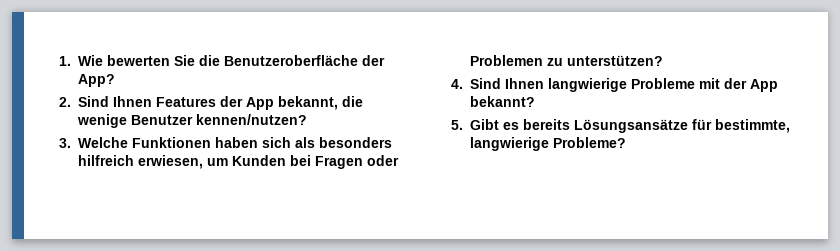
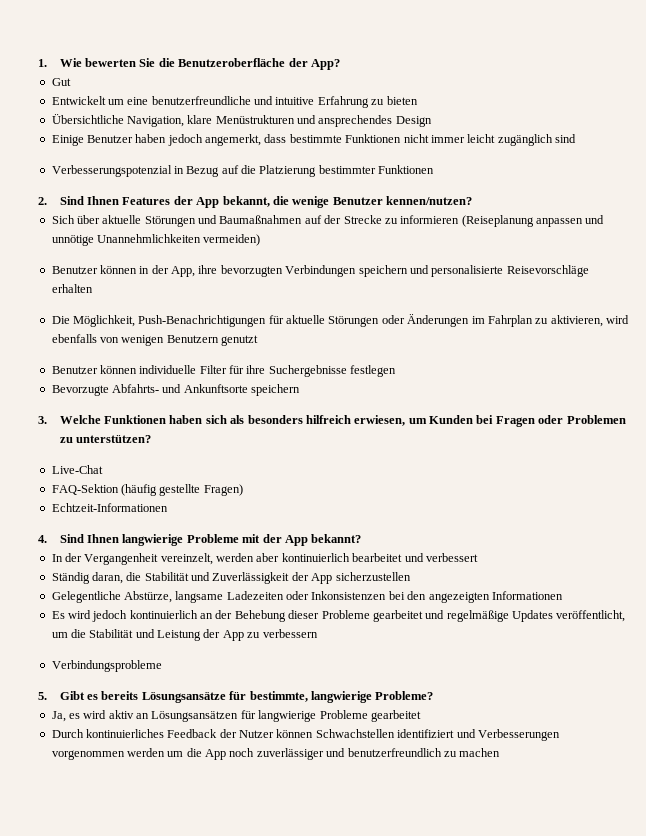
(115, 80) none -> [51,78,71,86] [51,96,418,108] [51,114,432,127] [51,134,577,146] [51,165,435,177] // Gut // Entwickelt um eine benutzerfreundliche und intuitive Erfahrung zu bieten // Übersichtliche Navigation, klare Menüstrukturen und ansprechendes Design // Einige Benutzer haben jedoch angemerkt, dass bestimmte Funktionen nicht immer leicht zugänglich sind // Verbesserungspotenzial in Bezug auf die Platzierung bestimmter Funktionen
(307, 119) none -> [51,215,605,227] [51,234,261,246] [51,265,589,277] [51,284,93,293] [51,314,630,327] [51,334,259,346] [51,365,397,377] [51,384,301,396] // Sich über aktuelle Störungen und Baumaßnahmen auf der Strecke zu informieren (Reiseplanung anpassen und unnötige Unannehmlichkeiten vermeiden) // Benutzer können in der App, ihre bevorzugten Verbindungen speichern und personalisierte Reisevorschläge erhalten // Die Möglichkeit, Push-Benachrichtigungen für aktuelle Störungen oder Änderungen im Fahrplan zu aktivieren, wird ebenfalls von wenigen Benutzern genutzt // Benutzer können individuelle Filter für ihre Suchergebnisse festlegen // Bevorzugte Abfahrts- und Ankunftsorte speichern
(663, 60) none -> [51,465,103,474] [51,484,243,496] [51,503,168,512] // Live-Chat // FAQ-Sektion (häufig gestellte Fragen) // Echtzeit-Informationen
(535, 101) none -> [51,553,478,565] [51,572,411,584] [51,591,563,603] [51,610,626,622] [51,629,318,641] [51,660,162,672] // In der Vergangenheit vereinzelt, werden aber kontinuierlich bearbeitet und verbessert // Ständig daran, die Stabilität und Zuverlässigkeit der App sicherzustellen // Gelegentliche Abstürze, langsame Ladezeiten oder Inkonsistenzen bei den angezeigten Informationen // Es wird jedoch kontinuierlich an der Behebung dieser Probleme gearbeitet und regelmäßige Updates veröffentlicht, um die Stabilität und Leistung der App zu verbessern // Verbindungsprobleme
(626, 142) none -> [51,710,421,722] [51,729,560,741] [51,748,501,760] // Ja, es wird aktiv an Lösungsansätzen für langwierige Probleme gearbeitet // Durch kontinuierliches Feedback der Nutzer können Schwachstellen identifiziert und Verbesserungen vorgenommen werden um die App noch zuverlässiger und benutzerfreundlich zu machen

